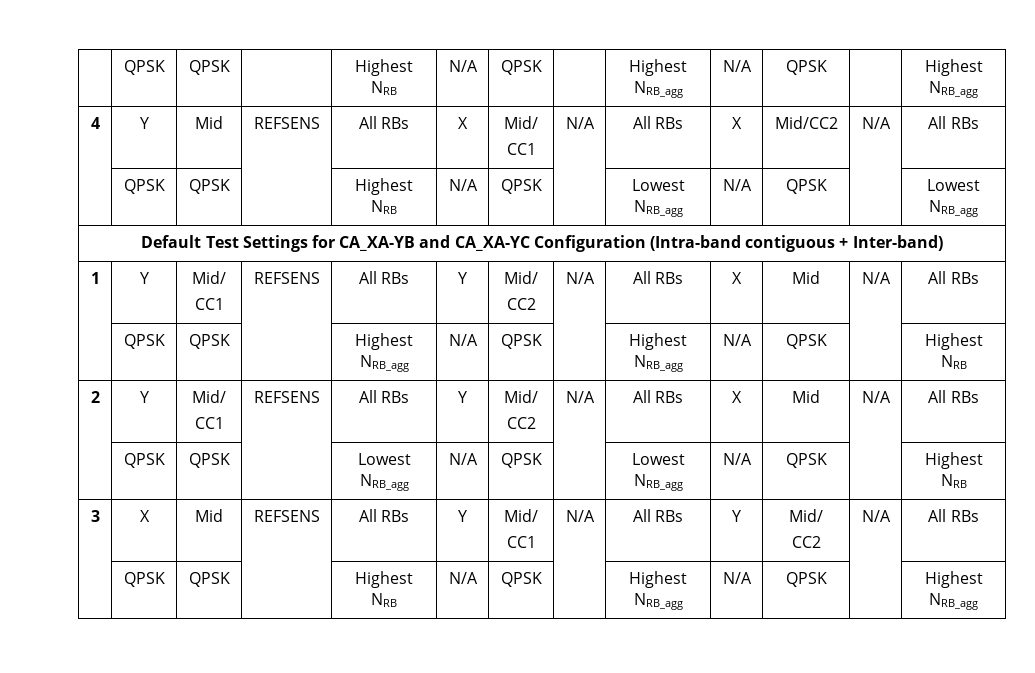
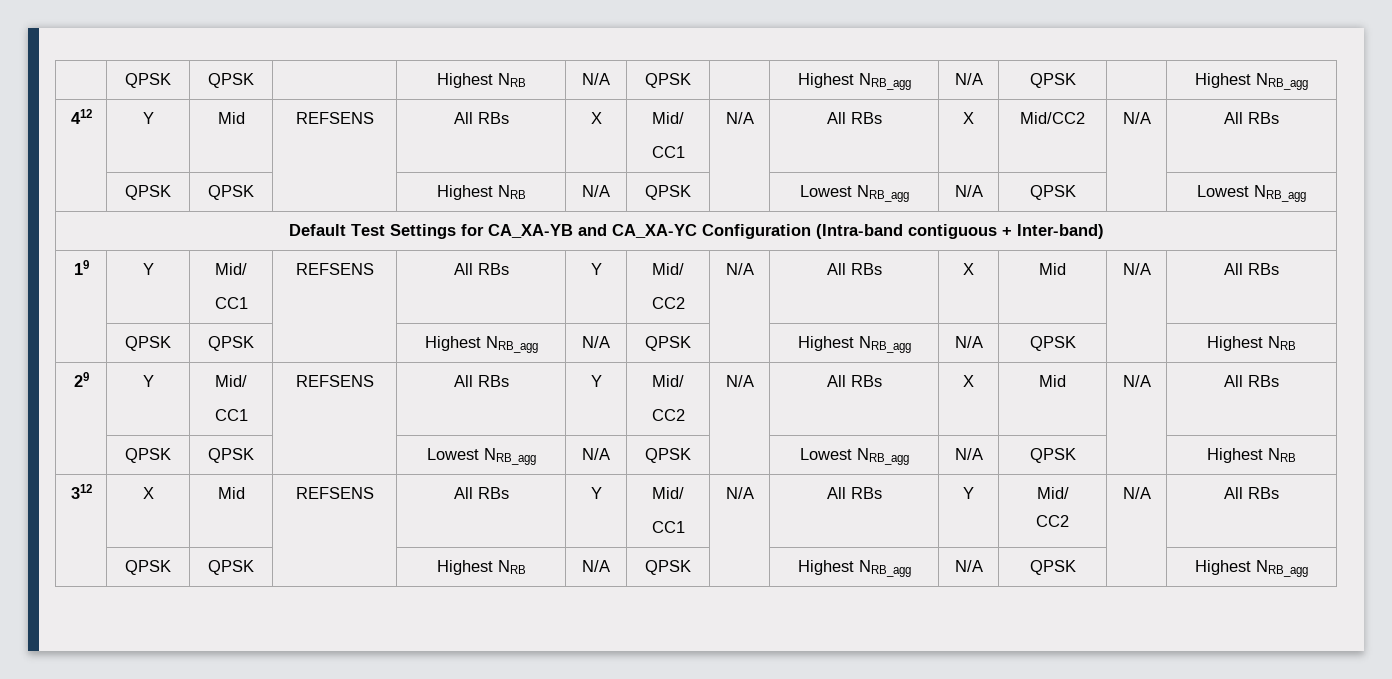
[90,117,100,129] 4 -> [70,109,92,124] 412
[90,272,100,284] 1 -> [73,260,89,275] 19
[90,391,100,403] 2 -> [73,372,89,387] 29
[90,510,100,522] 3 -> [70,484,92,499] 312

